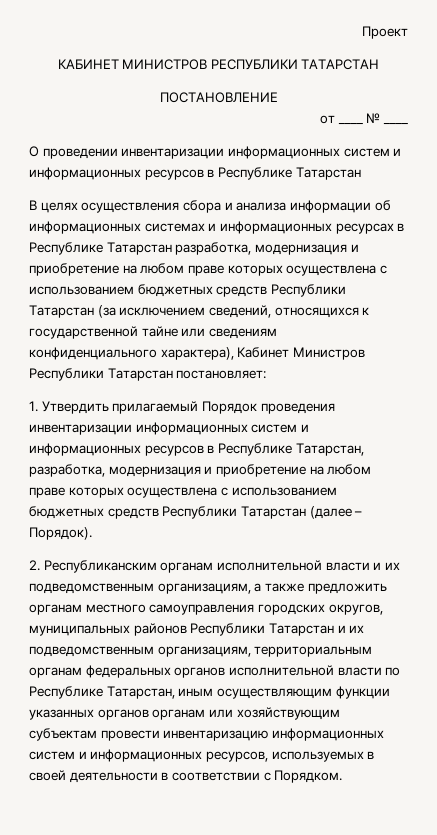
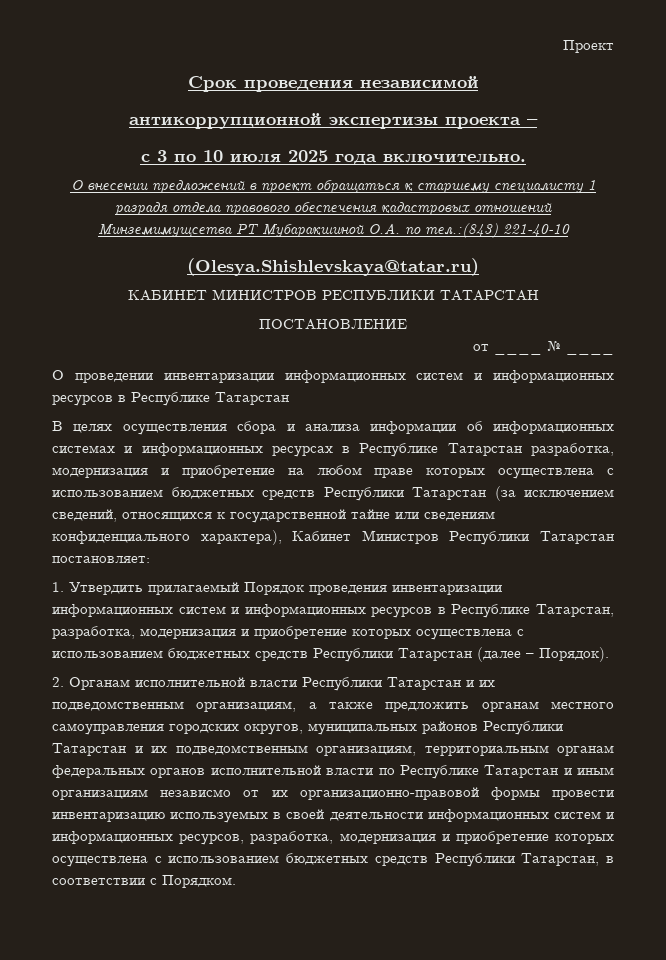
(408, 32) none -> [187,76,479,92] [129,113,538,129] [140,150,526,165] [70,179,596,194] [115,201,552,216] [97,223,570,238] [187,258,479,276] // Срок проведения независимой // антикоррупционной экспертизы проекта – // с 3 по 10 июля 2025 года включительно. // О внесении предложений в проект обращаться к старшему специалисту 1 разрадя отдела правового обеспечения кадастровых отношений Минземимущсетва РТ Мубаракшиной О.А. по тел.:(843) 221-40-10 // (Olesya.Shishlevskaya@tatar.ru)
[309,464,372,475] [29,487,65,498] на любом праве -> (347, 632) none
[43,560,370,573] Республиканским органам исполнительной власти -> [69,677,461,691] Органам исполнительной власти Республики Татарстан
[106,686,390,699] [29,707,340,720] [29,728,269,741] Татарстан, иным осуществляющим функции указанных органов органам или хозяйствующим субъектам провести инвентаризацию -> [484,765,614,778] [52,787,614,800] [52,809,423,823] Татарстан и иным организациям независмо от их организационно-правовой формы провести инвентаризацию используемых в своей деятельности
[271,751,375,762] [29,770,158,783] используемых в своей деятельности -> [250,831,615,844] [52,853,600,867] разработка, модернизация и приобретение которых осуществлена с использованием бюджетных средств Республики Татарстан,

